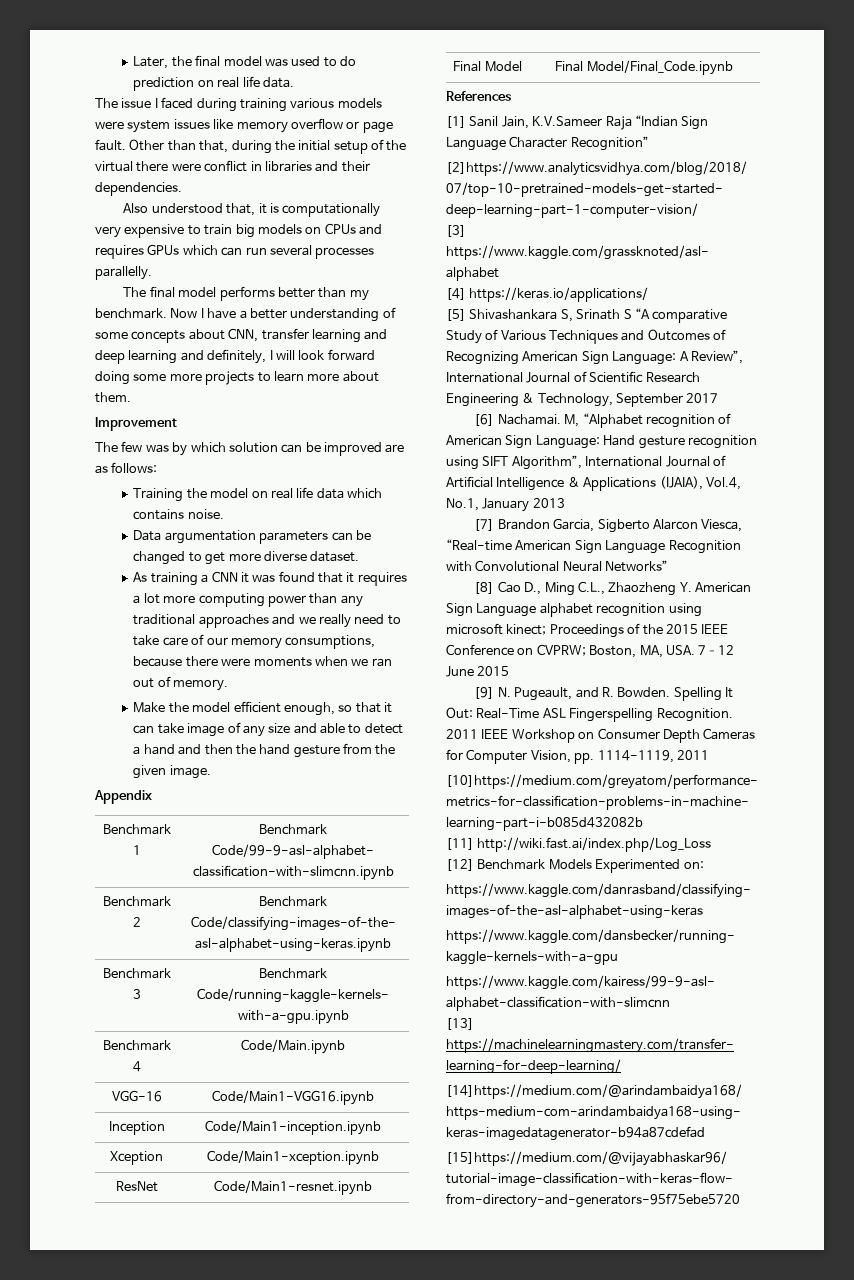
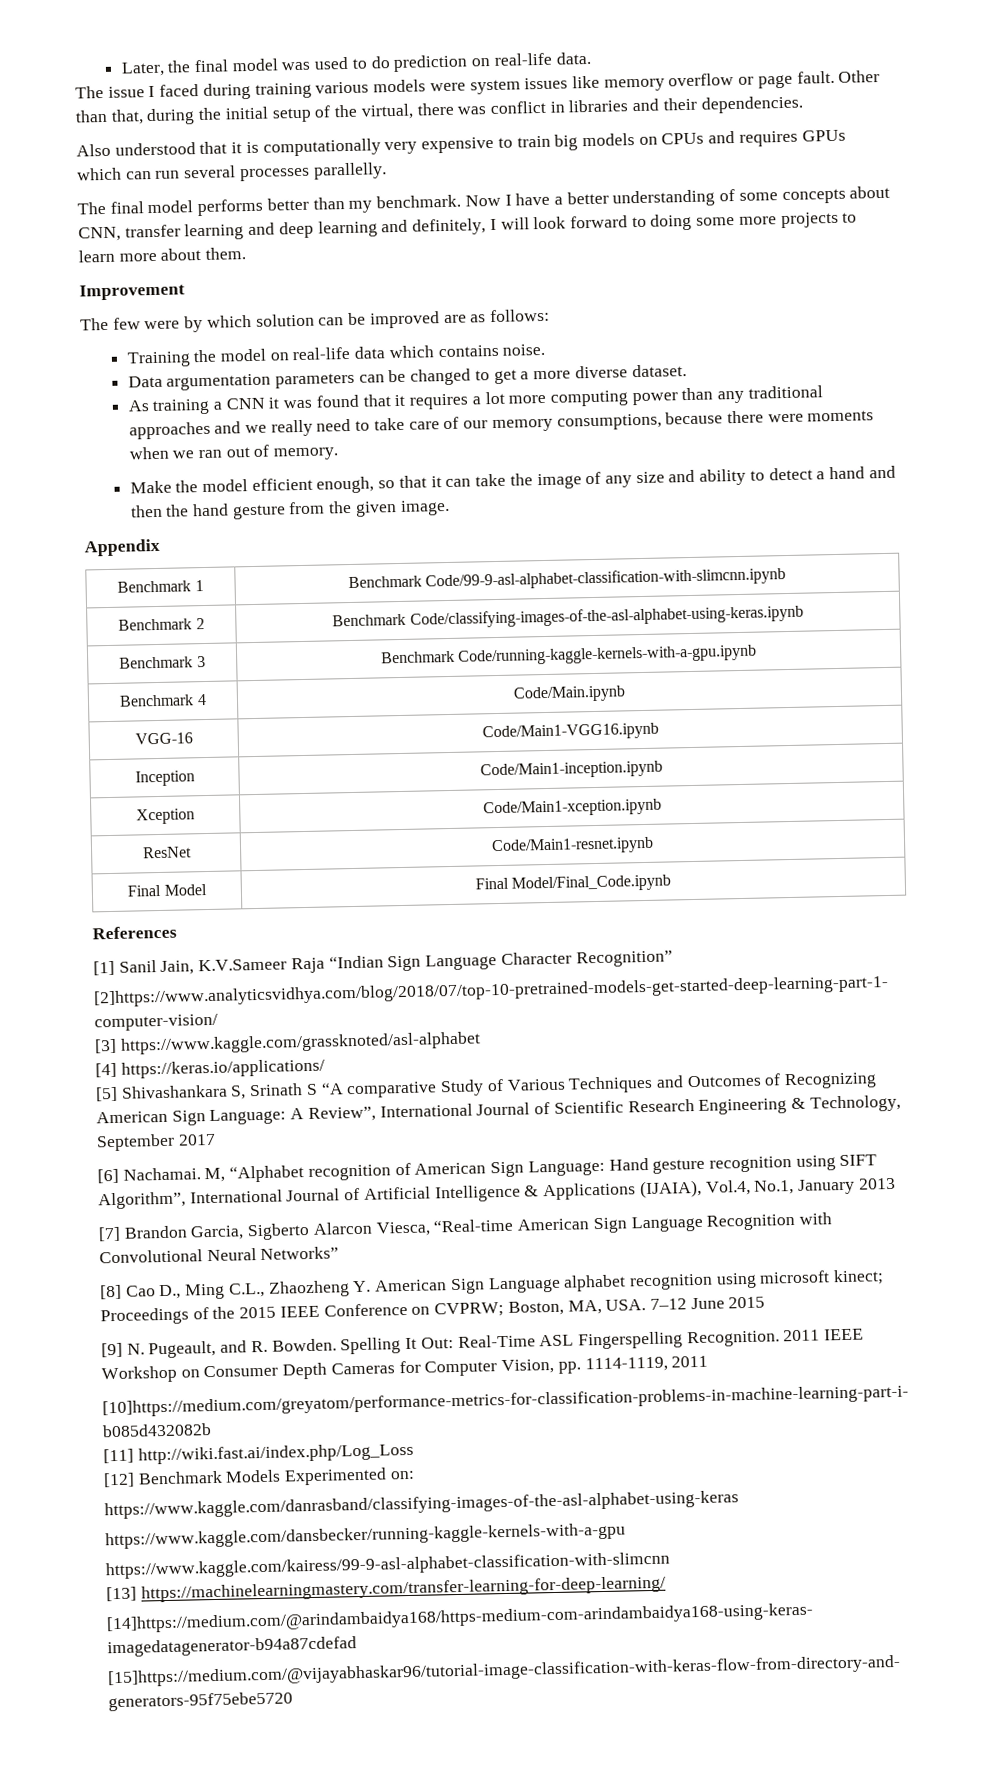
[217,76,260,88] real life -> [493,52,552,66] real-life
[95,161,201,172] virtual there were -> [360,102,487,120] virtual, there was
[226,203,256,216] that, -> [199,141,228,155] that
(375, 355) none -> [631,216,647,228] to
[145,444,169,453] was -> [144,320,181,330] were
[270,487,314,499] real life -> [292,346,351,361] real-life
(226, 558) none -> [520,371,530,380] a
(184, 728) none -> [509,473,533,486] the
[320,723,346,734] able -> [699,468,747,486] ability

